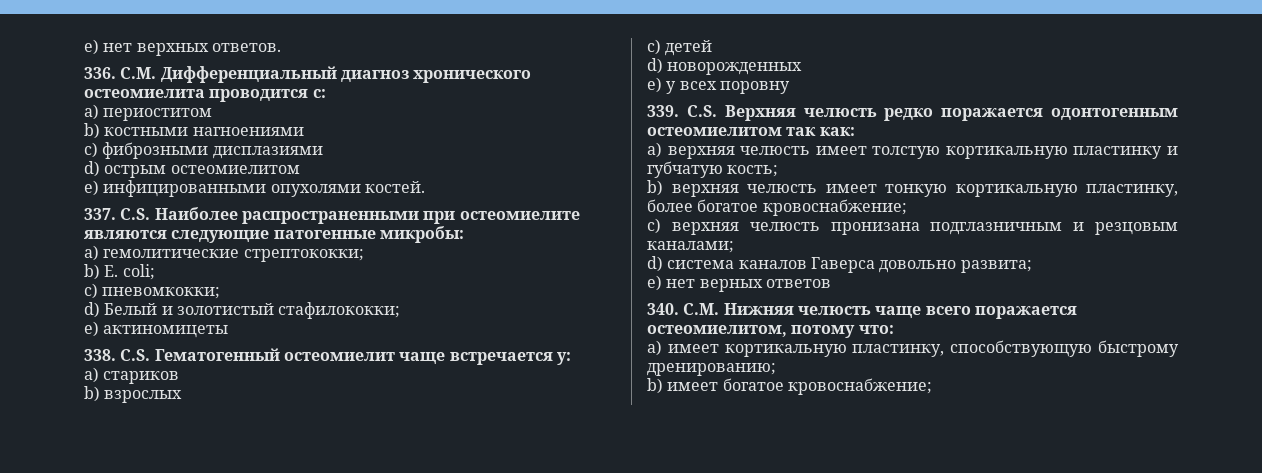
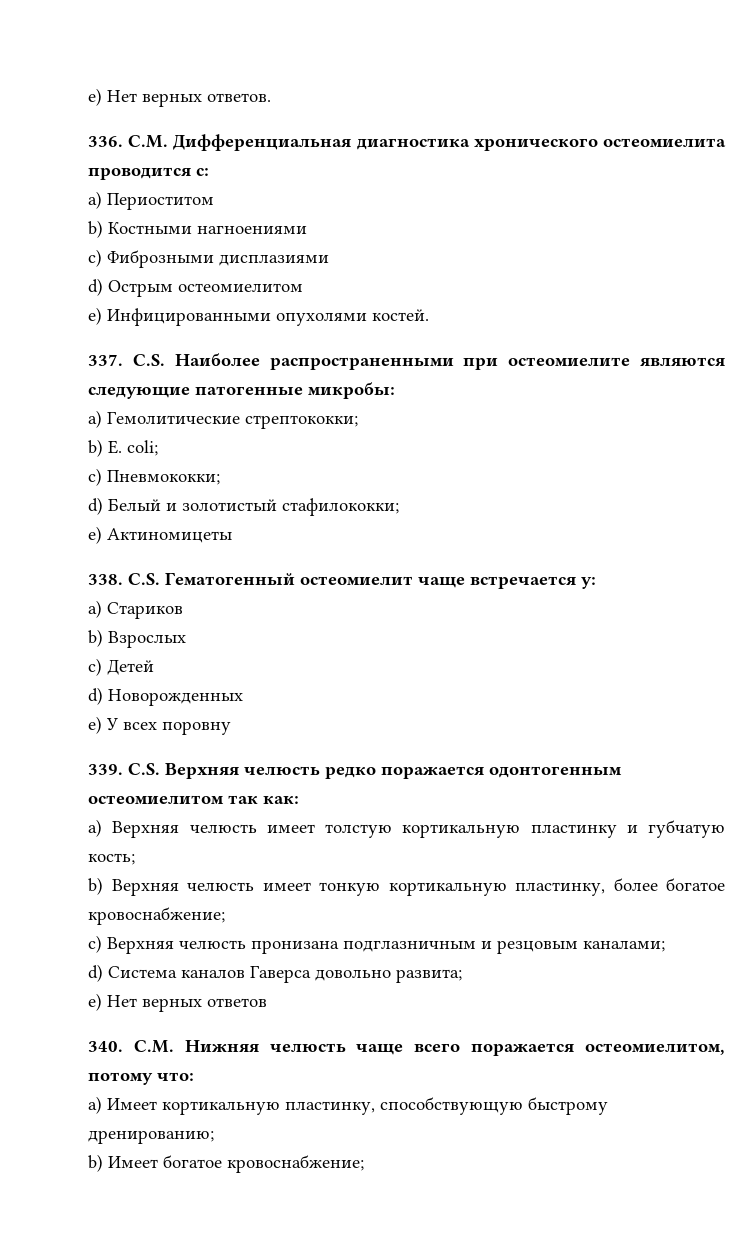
[84,39,209,56] e) нет верхных -> [88,88,202,107] e) Нет верных
[160,66,409,83] Дифференциальный диагноз -> [173,134,470,151] Дифференциальная диагностика
[103,108,213,121] [84,123,189,139] периоститом // b) костными -> [107,193,214,210] [88,220,192,238] Периоститом // b) Костными
[102,142,209,159] фиброзными -> [107,250,214,268] Фиброзными
[104,165,167,178] острым -> [108,280,173,297] Острым
[103,180,267,197] инфицированными -> [107,308,271,326] Инфицированными
[103,249,240,258] гемолитические -> [107,411,240,424] Гемолитические
[102,287,221,299] пневомкокки; -> [107,470,220,485] Пневмококки;
[103,325,229,338] актиномицеты -> [107,528,232,543] Актиномицеты
[103,371,180,384] [84,386,183,403] [647,39,713,56] [647,58,803,75] [647,77,677,94] стариков // b) взрослых // c) детей // d) новорожденных // e) у -> [107,602,183,619] [88,629,186,648] [88,658,154,676] [88,687,243,706] [88,716,118,734] Стариков // b) Взрослых // c) Детей // d) Новорожденных // e) У
[667,146,735,159] верхняя -> [112,821,180,838] Верхняя
[671,184,739,197] верхняя -> [111,879,179,896] Верхняя
[671,222,739,235] верхняя -> [107,937,174,954] Верхняя
[667,260,735,269] система -> [108,966,177,978] Система
[666,279,696,288] нет -> [107,995,137,1007] Нет
[667,344,719,353] имеет -> [107,1098,157,1110] Имеет
[667,382,719,391] имеет -> [108,1156,158,1168] Имеет

